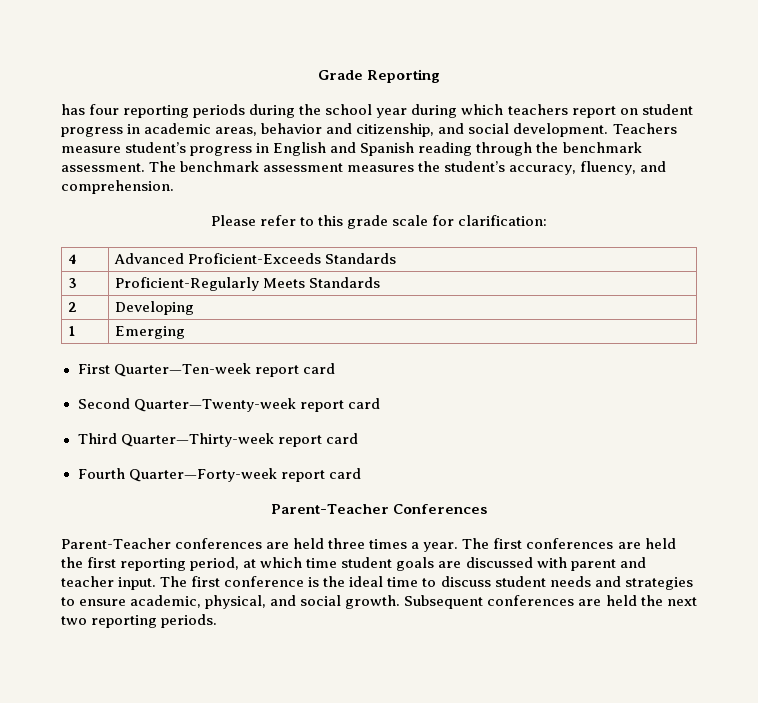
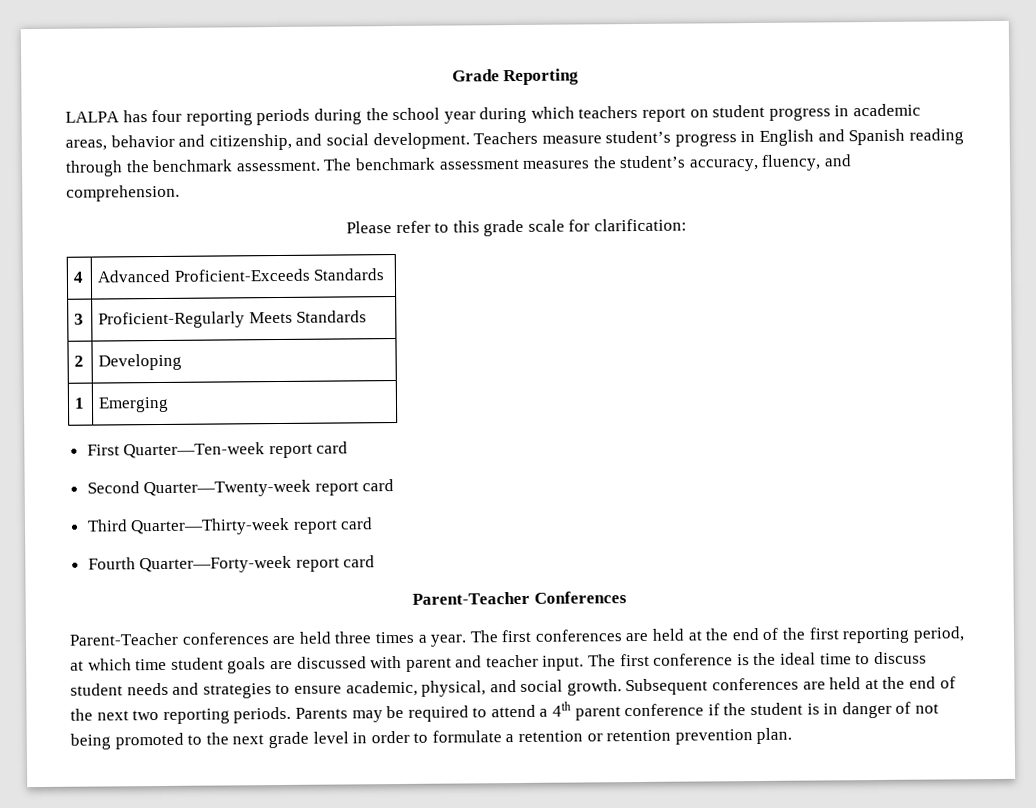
(441, 76) none -> [65,111,120,123] LALPA
(676, 543) none -> [687,627,779,641] at the end of
(637, 600) none -> [864,676,956,690] at the end of
(218, 621) none -> [294,701,939,723] [70,727,793,750] Parents may be required to attend a 4th parent conference if the student is in danger of not being promoted to the next grade level in order to formulate a retention or retention prevention plan.

